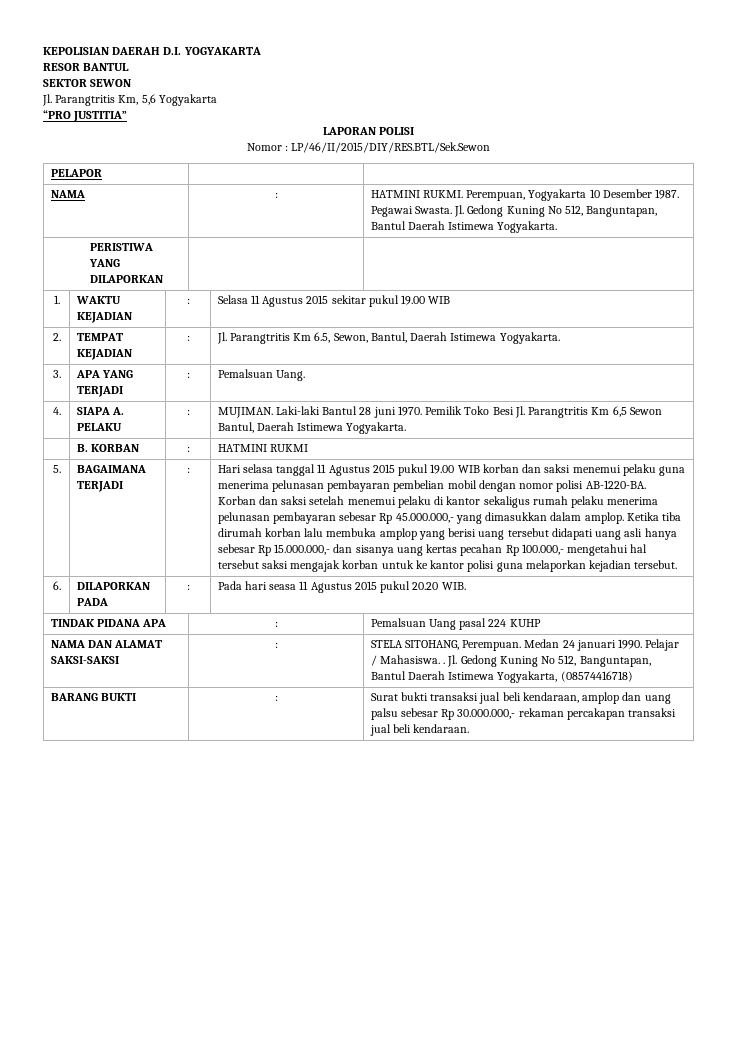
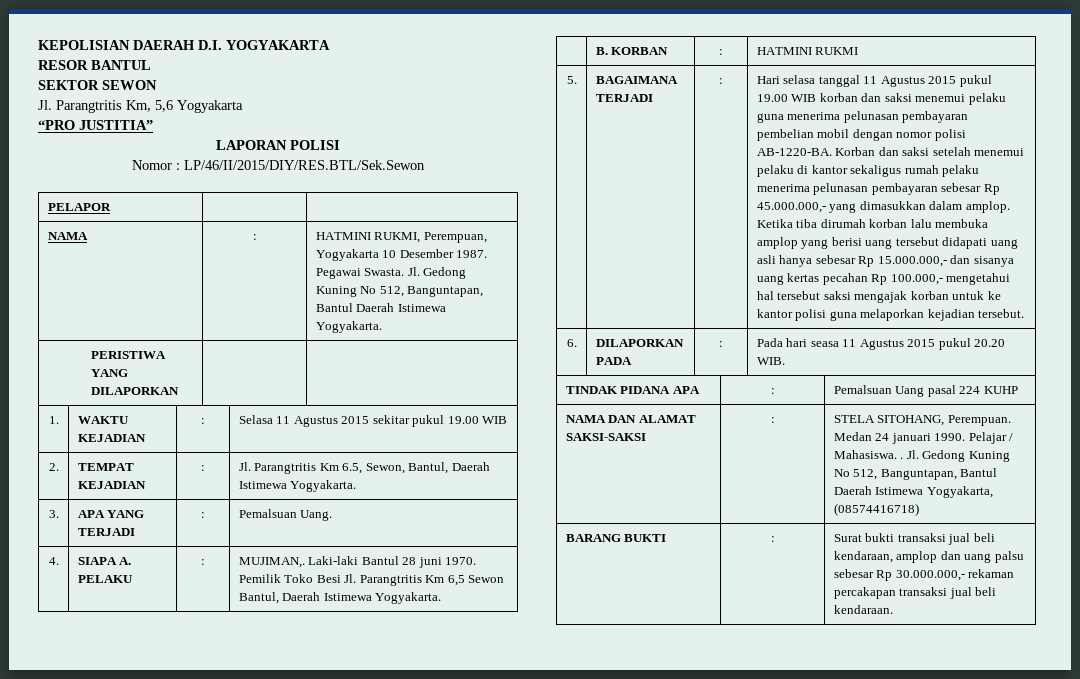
[422,190,463,198] RUKMI. -> [374,232,421,243] RUKMI,
[217,407,273,418] MUJIMAN. -> [238,557,305,568] MUJIMAN,.

